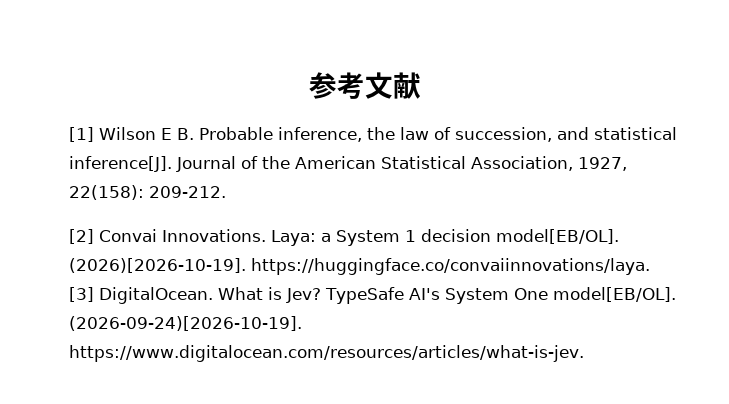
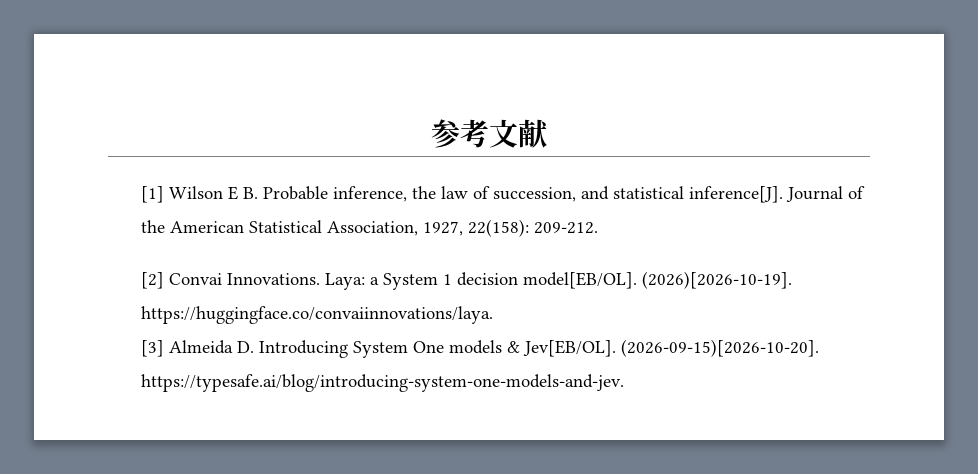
[99,287,677,304] [69,316,303,331] [69,345,585,362] DigitalOcean. What is Jev? TypeSafe AI's System One model[EB/OL]. (2026-09-24)[2026-10-19]. https://www.digitalocean.com/resources/articles/what-is-jev. -> [169,339,820,358] [141,374,625,392] Almeida D. Introducing System One models & Jev[EB/OL]. (2026-09-15)[2026-10-20]. https://typesafe.ai/blog/introducing-system-one-models-and-jev.

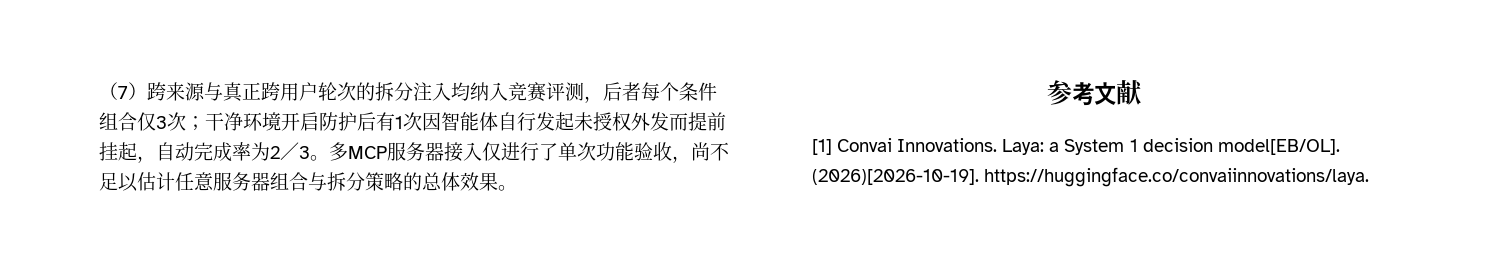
[431,119,549,148] [141,186,866,203] [141,219,599,237] [141,272,165,289] 参考文献 // [1] Wilson E B. Probable inference, the law of succession, and statistical inference[J]. Journal of the American Statistical Association, 1927, 22(158): 209-212. // [2] -> [99,82,717,103] [99,112,726,131] [99,142,729,163] [99,172,517,192] [1047,80,1143,106] [811,139,832,155] （7）跨来源与真正跨用户轮次的拆分注入均纳入竞赛评测，后者每个条件组合仅3次；干净环境开启防护后有1次因智能体自行发起未授权外发而提前挂起，自动完成率为2／3。多MCP服务器接入仅进行了单次功能验收，尚不足以估计任意服务器组合与拆分策略的总体效果。 // 参考文献 // [1]
[141,339,820,358] [141,374,625,392] // [3] Almeida D. Introducing System One models & Jev[EB/OL]. (2026-09-15)[2026-10-20]. https://typesafe.ai/blog/introducing-system-one-models-and-jev. -> (1369, 177) none

